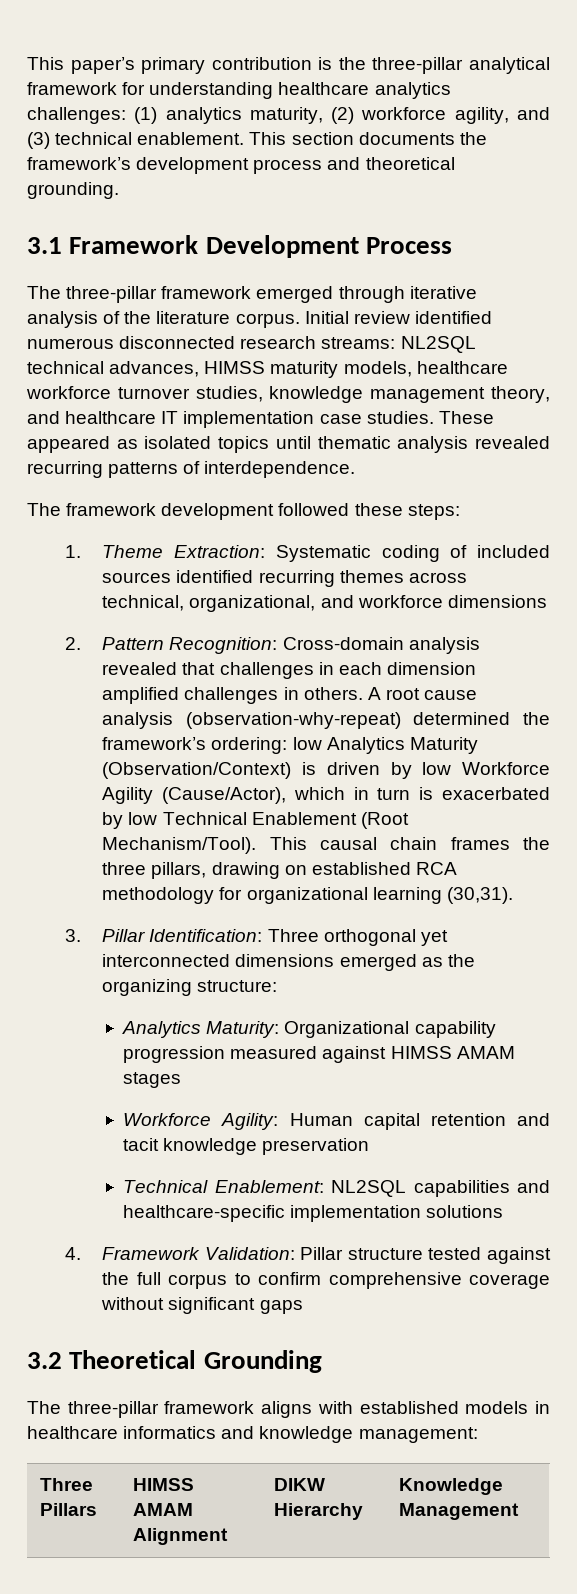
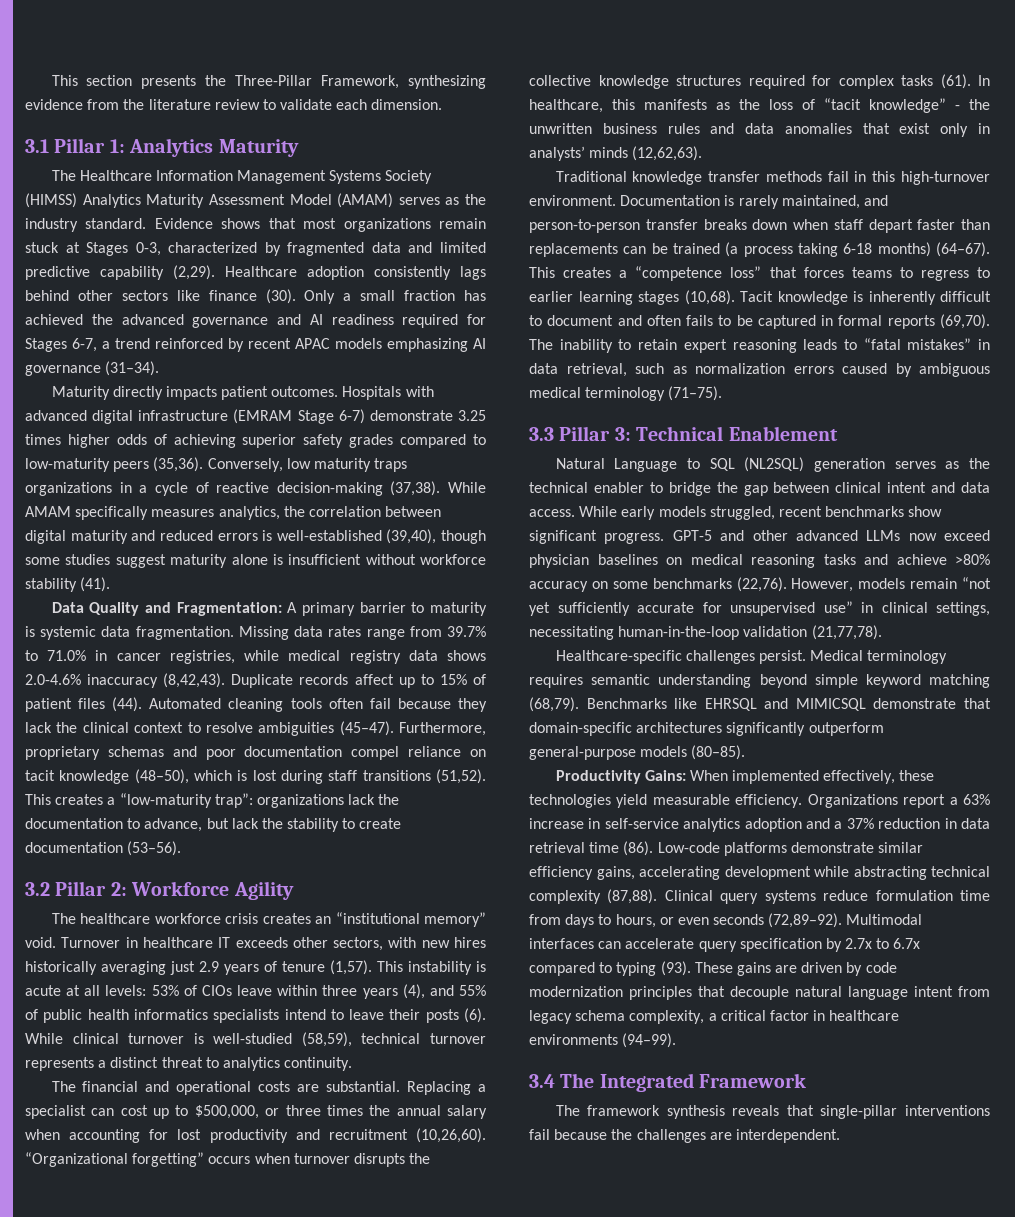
[27,57,550,74] [27,82,451,99] [27,107,550,124] [27,132,487,149] [27,157,455,174] [27,182,119,199] [27,235,452,258] [27,286,477,303] [27,311,492,328] [27,336,476,353] [27,361,508,378] [26,386,550,403] [27,411,494,428] [27,436,550,453] [27,461,356,478] [27,503,460,520] [64,545,550,562] [102,570,467,587] [102,595,547,612] [64,637,480,654] [102,662,476,679] [102,687,478,704] [102,712,550,729] [102,737,478,754] [102,762,551,779] [102,787,551,804] [102,812,409,829] [102,837,550,854] [102,862,457,879] [102,887,513,904] [64,929,448,946] [102,954,475,971] [102,979,278,996] [122,1021,496,1038] [123,1046,515,1063] [123,1072,182,1088] [123,1113,550,1130] [123,1138,370,1155] [123,1180,550,1197] [123,1205,504,1222] [64,1247,552,1264] [102,1272,550,1289] [101,1297,303,1314] [27,1350,322,1373] [27,1401,550,1418] [27,1426,478,1443] [39,1478,93,1491] [39,1503,97,1516] [132,1478,194,1491] [132,1503,193,1516] [132,1528,228,1545] [273,1478,325,1491] [273,1503,363,1520] [398,1478,503,1495] [398,1503,519,1520] This paper’s primary contribution is the three-pillar analytical framework for understanding healthcare analytics challenges: (1) analytics maturity, (2) workforce agility, and (3) technical enablement. This section documents the framework’s development process and theoretical grounding. // 3.1 Framework Development Process // The three-pillar framework emerged through iterative analysis of the literature corpus. Initial review identified numerous disconnected research streams: NL2SQL technical advances, HIMSS maturity models, healthcare workforce turnover studies, knowledge management theory, and healthcare IT implementation case studies. These appeared as isolated topics until thematic analysis revealed recurring patterns of interdependence. // The framework development followed these steps: // 1. Theme Extraction: Systematic coding of included sources identified recurring themes across technical, organizational, and workforce dimensions // 2. Pattern Recognition: Cross-domain analysis revealed that challenges in each dimension amplified challenges in others. A root cause analysis (observation-why-repeat) determined the framework’s ordering: low Analytics Maturity (Observation/Context) is driven by low Workforce Agility (Cause/Actor), which in turn is exacerbated by low Technical Enablement (Root Mechanism/Tool). This causal chain frames the three pillars, drawing on established RCA methodology for organizational learning (30,31). // 3. Pillar Identification: Three orthogonal yet interconnected dimensions emerged as the organizing structure: // Analytics Maturity: Organizational capability progression measured against HIMSS AMAM stages // Workforce Agility: Human capital retention and tacit knowledge preservation // Technical Enablement: NL2SQL capabilities and healthcare-specific implementation solutions // 4. Framework Validation: Pillar structure tested against the full corpus to confirm comprehensive coverage without significant gaps // 3.2 Theoretical Grounding // The three-pillar framework aligns with established models in healthcare informatics and knowledge management: // Three Pillars | HIMSS AMAM Alignment | DIKW Hierarchy | Knowledge Management -> [51,75,486,89] [25,99,443,110] [25,138,299,157] [51,170,433,184] [25,193,486,208] [25,218,486,232] [25,242,486,256] [25,265,486,280] [25,289,486,304] [25,314,486,328] [25,338,486,352] [25,361,160,376] [51,386,434,400] [25,409,487,424] [25,434,487,448] [25,457,408,472] [25,481,486,496] [25,506,442,520] [25,529,486,544] [25,554,486,568] [25,577,111,592] [51,602,487,616] [25,626,487,640] [25,650,486,664] [25,673,486,688] [25,697,487,712] [25,721,486,736] [25,746,486,760] [25,769,486,784] [25,793,400,808] [25,818,402,832] [25,841,182,856] [25,881,294,900] [51,912,487,927] [25,937,487,951] [25,960,486,975] [25,984,486,999] [25,1008,487,1023] [25,1032,486,1047] [25,1057,353,1071] [51,1081,486,1095] [25,1105,488,1119] [25,1128,487,1143] [25,1152,431,1167] [529,74,990,89] [529,98,990,113] [529,123,990,137] [529,146,703,161] [555,171,990,185] [529,195,888,209] [529,219,990,233] [529,242,990,257] [529,266,991,281] [529,290,991,305] [529,314,990,329] [529,338,990,353] [529,363,990,377] [529,386,723,401] [529,426,838,441] [555,457,990,472] [529,482,990,496] [529,506,943,520] [529,530,990,544] [529,554,990,568] [529,577,991,592] [529,601,990,616] [529,625,882,640] [555,650,948,664] [529,674,990,688] [529,697,991,712] [529,722,884,736] [529,745,746,760] [555,770,935,784] [529,794,990,808] [529,818,990,832] [529,841,924,856] [529,866,990,880] [529,889,990,904] [529,913,923,928] [529,938,921,952] [529,961,897,976] [529,986,990,1000] [529,1010,900,1024] [529,1033,677,1048] [529,1073,807,1092] [555,1105,990,1119] [529,1129,840,1143] This section presents the Three-Pillar Framework, synthesizing evidence from the literature review to validate each dimension. // 3.1 Pillar 1: Analytics Maturity // The Healthcare Information Management Systems Society (HIMSS) Analytics Maturity Assessment Model (AMAM) serves as the industry standard. Evidence shows that most organizations remain stuck at Stages 0-3, characterized by fragmented data and limited predictive capability (2,29). Healthcare adoption consistently lags behind other sectors like finance (30). Only a small fraction has achieved the advanced governance and AI readiness required for Stages 6-7, a trend reinforced by recent APAC models emphasizing AI governance (31–34). // Maturity directly impacts patient outcomes. Hospitals with advanced digital infrastructure (EMRAM Stage 6-7) demonstrate 3.25 times higher odds of achieving superior safety grades compared to low-maturity peers (35,36). Conversely, low maturity traps organizations in a cycle of reactive decision-making (37,38). While AMAM specifically measures analytics, the correlation between digital maturity and reduced errors is well-established (39,40), though some studies suggest maturity alone is insufficient without workforce stability (41). // Data Quality and Fragmentation: A primary barrier to maturity is systemic data fragmentation. Missing data rates range from 39.7% to 71.0% in cancer registries, while medical registry data shows 2.0-4.6% inaccuracy (8,42,43). Duplicate records affect up to 15% of patient files (44). Automated cleaning tools often fail because they lack the clinical context to resolve ambiguities (45–47). Furthermore, proprietary schemas and poor documentation compel reliance on tacit knowledge (48–50), which is lost during staff transitions (51,52). This creates a “low-maturity trap”: organizations lack the documentation to advance, but lack the stability to create documentation (53–56). // 3.2 Pillar 2: Workforce Agility // The healthcare workforce crisis creates an “institutional memory” void. Turnover in healthcare IT exceeds other sectors, with new hires historically averaging just 2.9 years of tenure (1,57). This instability is acute at all levels: 53% of CIOs leave within three years (4), and 55% of public health informatics specialists intend to leave their posts (6). While clinical turnover is well-studied (58,59), technical turnover represents a distinct threat to analytics continuity. // The financial and operational costs are substantial. Replacing a specialist can cost up to $500,000, or three times the annual salary when accounting for lost productivity and recruitment (10,26,60). “Organizational forgetting” occurs when turnover disrupts the collective knowledge structures required for complex tasks (61). In healthcare, this manifests as the loss of “tacit knowledge” - the unwritten business rules and data anomalies that exist only in analysts’ minds (12,62,63). // Traditional knowledge transfer methods fail in this high-turnover environment. Documentation is rarely maintained, and person-to-person transfer breaks down when staff depart faster than replacements can be trained (a process taking 6-18 months) (64–67). This creates a “competence loss” that forces teams to regress to earlier learning stages (10,68). Tacit knowledge is inherently difficult to document and often fails to be captured in formal reports (69,70). The inability to retain expert reasoning leads to “fatal mistakes” in data retrieval, such as normalization errors caused by ambiguous medical terminology (71–75). // 3.3 Pillar 3: Technical Enablement // Natural Language to SQL (NL2SQL) generation serves as the technical enabler to bridge the gap between clinical intent and data access. While early models struggled, recent benchmarks show significant progress. GPT-5 and other advanced LLMs now exceed physician baselines on medical reasoning tasks and achieve >80% accuracy on some benchmarks (22,76). However, models remain “not yet sufficiently accurate for unsupervised use” in clinical settings, necessitating human-in-the-loop validation (21,77,78). // Healthcare-specific challenges persist. Medical terminology requires semantic understanding beyond simple keyword matching (68,79). Benchmarks like EHRSQL and MIMICSQL demonstrate that domain-specific architectures significantly outperform general-purpose models (80–85). // Productivity Gains: When implemented effectively, these technologies yield measurable efficiency. Organizations report a 63% increase in self-service analytics adoption and a 37% reduction in data retrieval time (86). Low-code platforms demonstrate similar efficiency gains, accelerating development while abstracting technical complexity (87,88). Clinical query systems reduce formulation time from days to hours, or even seconds (72,89–92). Multimodal interfaces can accelerate query specification by 2.7x to 6.7x compared to typing (93). These gains are driven by code modernization principles that decouple natural language intent from legacy schema complexity, a critical factor in healthcare environments (94–99). // 3.4 The Integrated Framework // The framework synthesis reveals that single-pillar interventions fail because the challenges are interdependent.

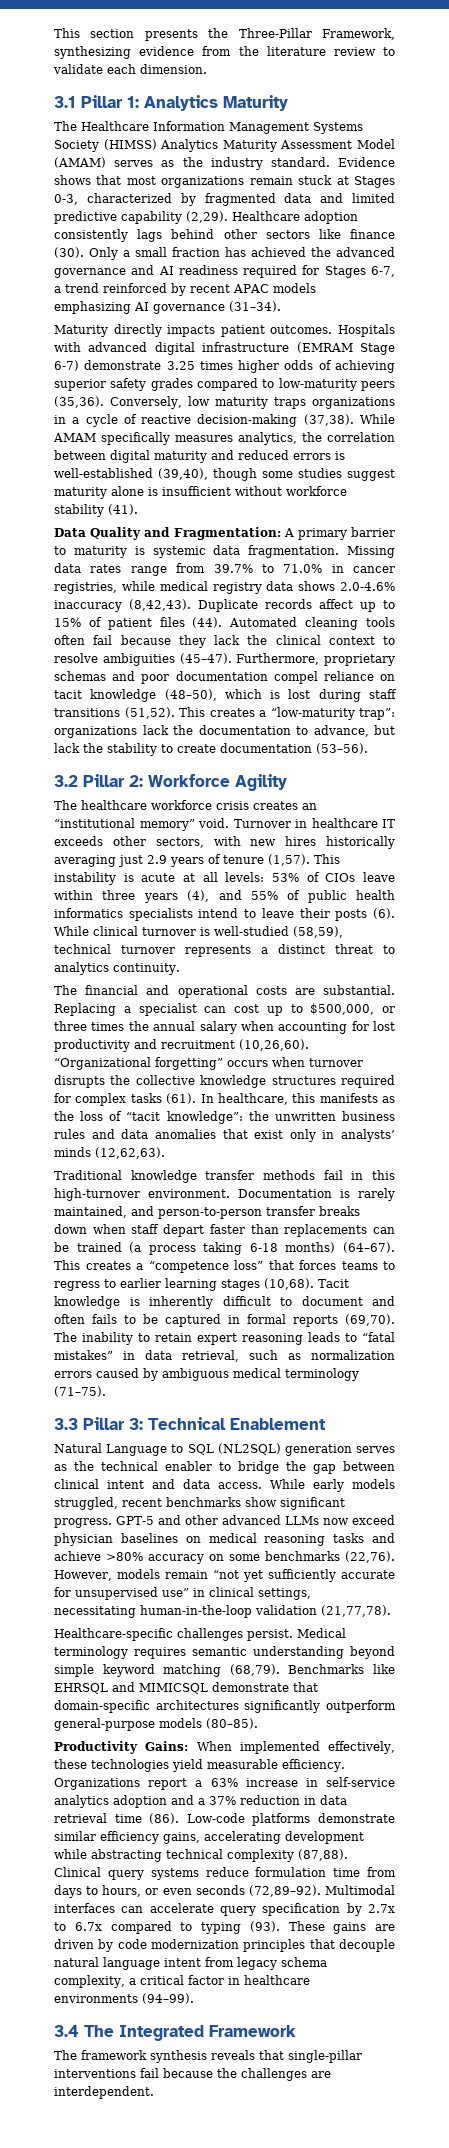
[869,98,960,113] knowledge” - -> [166,1111,243,1124] knowledge”:

